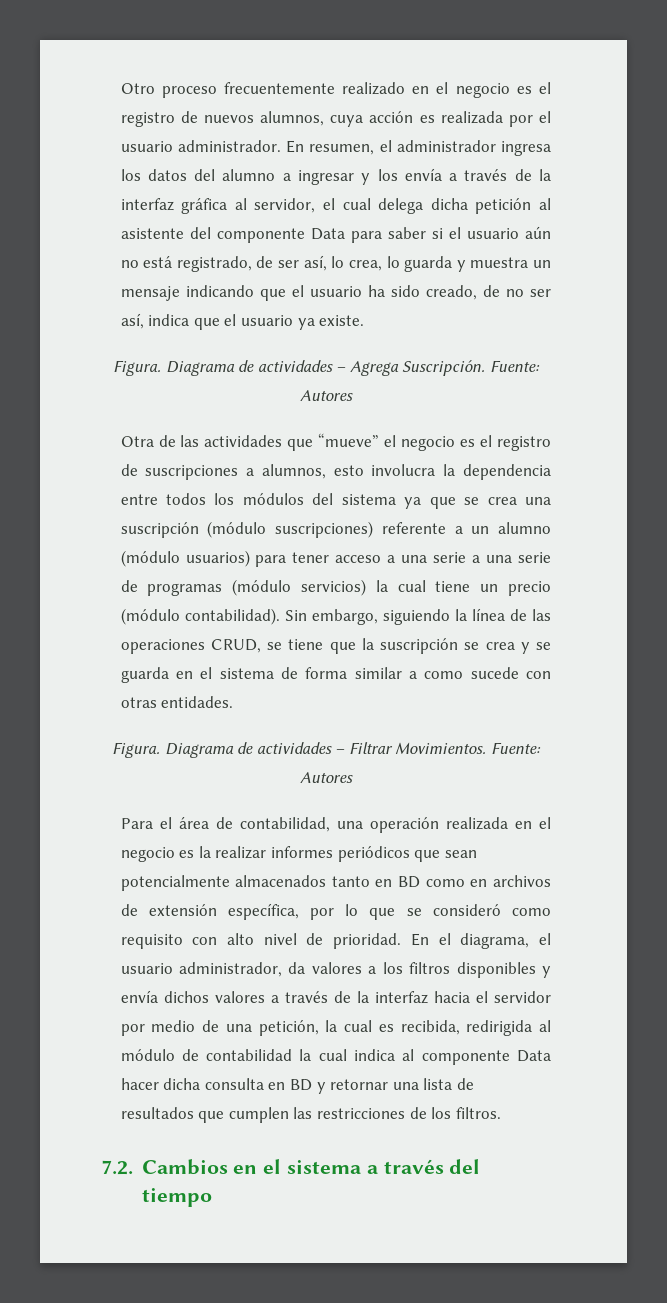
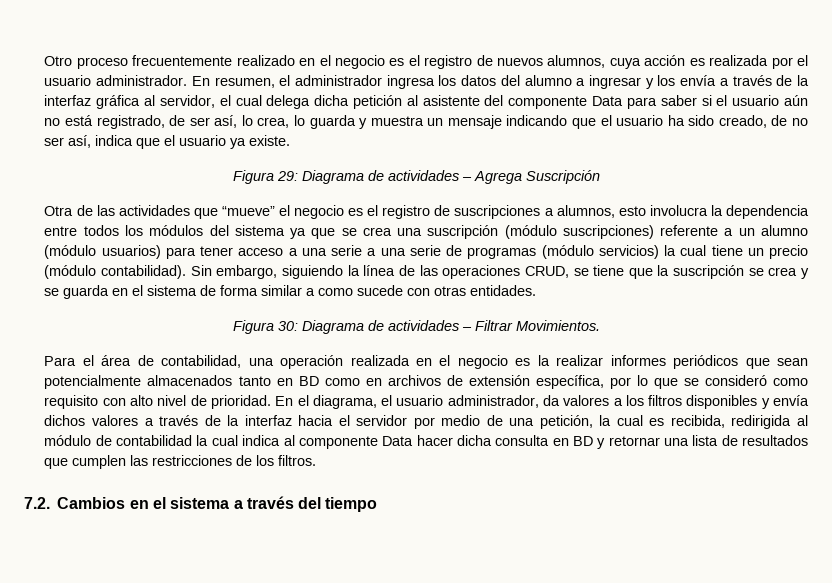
[112,360,161,376] Figura. -> [232,170,298,184] Figura 29:
[402,360,541,376] [300,390,353,401] Suscripción. Fuente: Autores -> [525,170,600,184] Suscripción
[111,742,160,758] Figura. -> [232,320,298,334] Figura 30:
[491,742,542,754] [300,772,353,783] Fuente: Autores -> (600, 325) none

